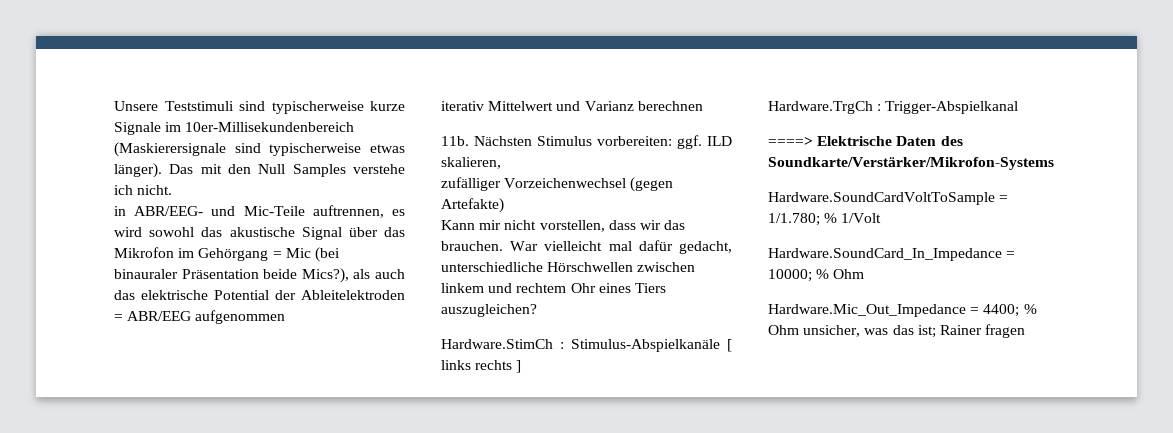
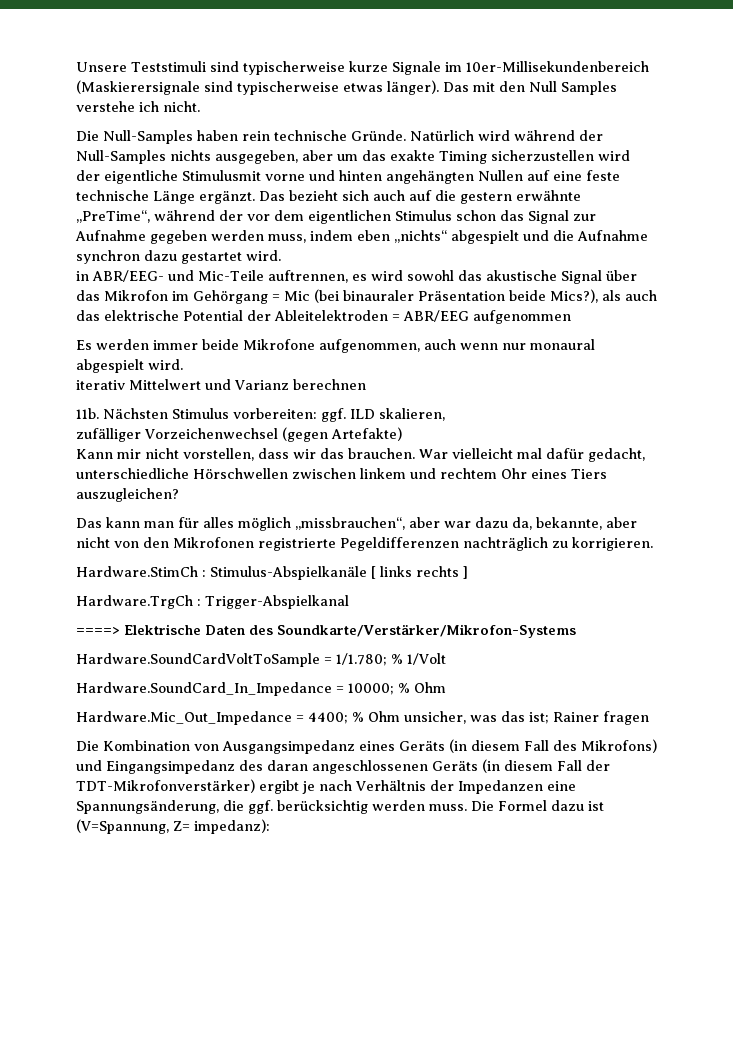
(173, 190) none -> [76,130,603,144] [76,150,630,164] [76,170,620,184] [76,190,581,204] [76,210,596,224] [75,230,648,244] [76,250,281,264] // Die Null-Samples haben rein technische Gründe. Natürlich wird während der Null-Samples nichts ausgegeben, aber um das exakte Timing sicherzustellen wird der eigentliche Stimulusmit vorne und hinten angehängten Nullen auf eine feste technische Länge ergänzt. Das bezieht sich auch auf die gestern erwähnte „PreTime“, während der vor dem eigentlichen Stimulus schon das Signal zur Aufnahme gegeben werden muss, indem eben „nichts“ abgespielt und die Aufnahme synchron dazu gestartet wird.
(286, 317) none -> [76,339,595,353] [76,359,183,373] // Es werden immer beide Mikrofone aufgenommen, auch wenn nur monaural abgespielt wird.
(537, 310) none -> [76,517,637,531] [76,537,653,551] // Das kann man für alles möglich „missbrauchen“, aber war dazu da, bekannte, aber nicht von den Mikrofonen registrierte Pegeldifferenzen nachträglich zu korrigieren.
(1026, 331) none -> [76,739,657,754] [76,759,610,774] [76,779,576,794] [76,800,604,814] [76,819,270,834] // Die Kombination von Ausgangsimpedanz eines Geräts (in diesem Fall des Mikrofons) und Eingangsimpedanz des daran angeschlossenen Geräts (in diesem Fall der TDT-Mikrofonverstärker) ergibt je nach Verhältnis der Impedanzen eine Spannungsänderung, die ggf. berücksichtig werden muss. Die Formel dazu ist (V=Spannung, Z= impedanz):

